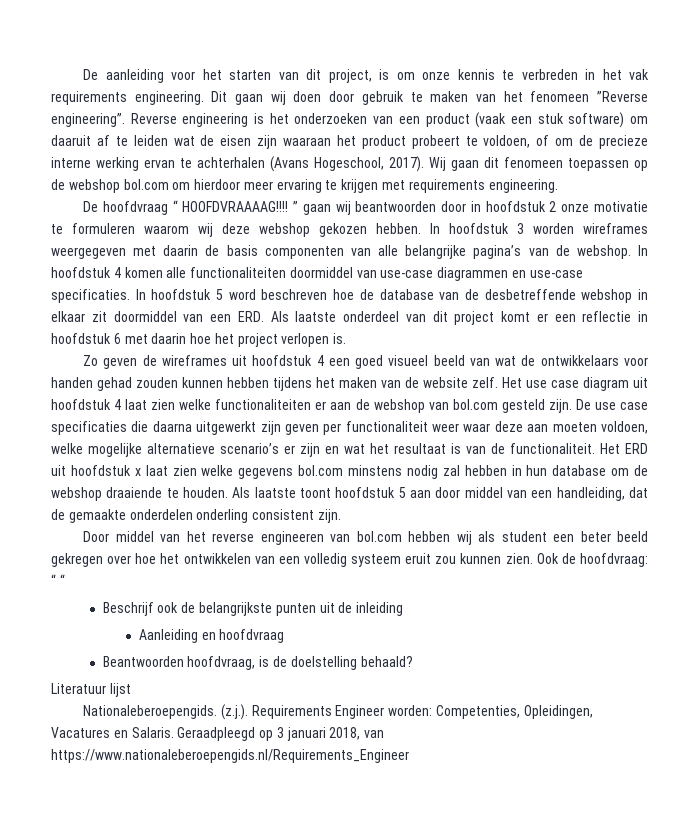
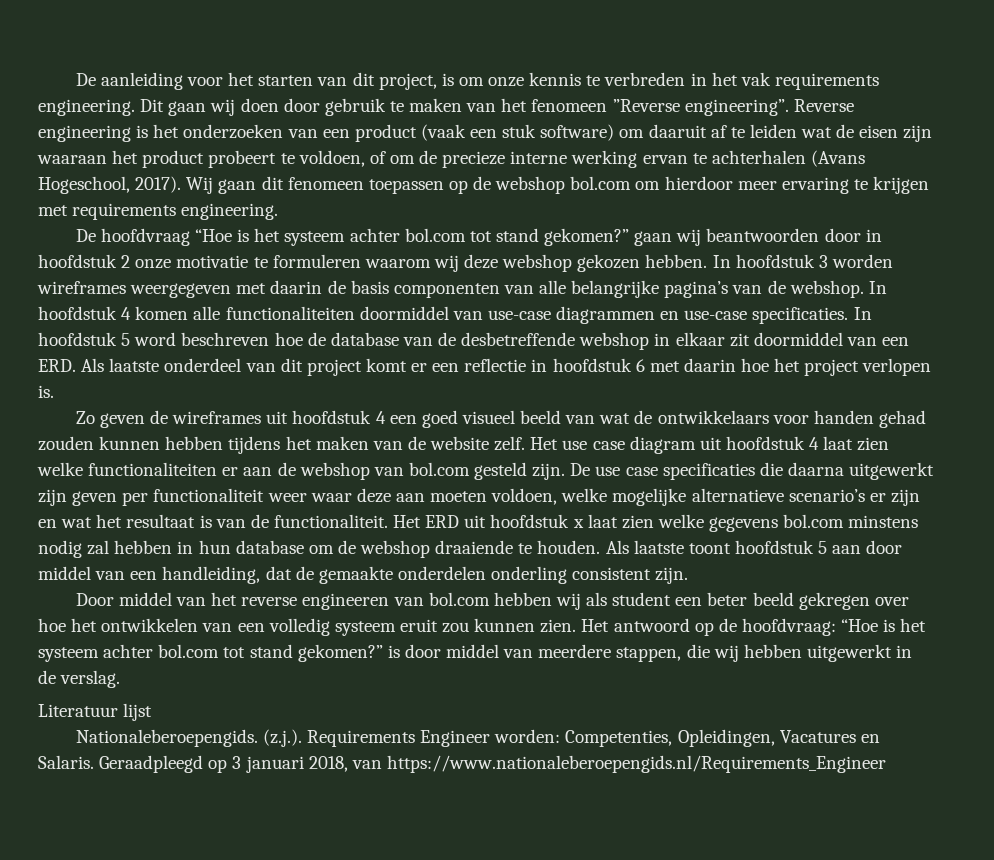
[172,200,299,212] “ HOOFDVRAAAAG!!!! ” -> [195,228,630,246] “Hoe is het systeem achter bol.com tot stand gekomen?”
[536,553,648,567] [51,574,65,586] [102,602,404,616] [138,629,285,643] [102,656,413,670] Ook de hoofdvraag: “ “ // Beschrijf ook de belangrijkste punten uit de inleiding // Aanleiding en hoofdvraag // Beantwoorden hoofdvraag, is de doelstelling behaald? -> [581,618,927,636] [38,644,913,662] [38,670,121,688] Het antwoord op de hoofdvraag: “Hoe is het systeem achter bol.com tot stand gekomen?” is door middel van meerdere stappen, die wij hebben uitgewerkt in de verslag.

